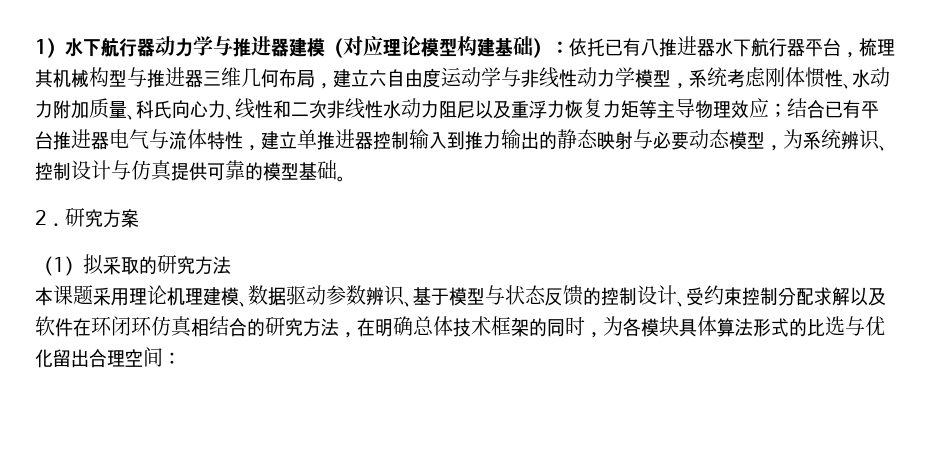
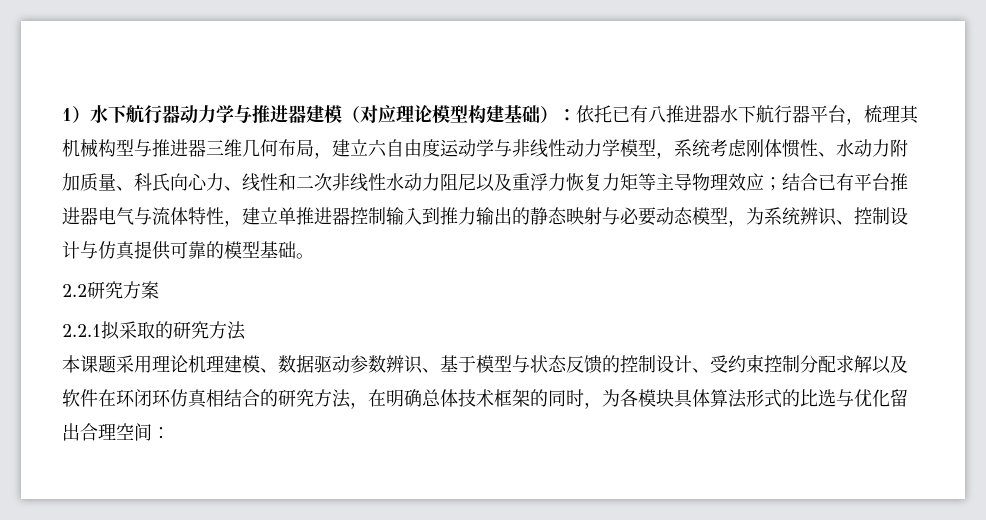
[35,210,65,227] 2． -> [62,284,87,297] 2.2
[35,256,83,276] （1） -> [62,324,101,337] 2.2.1

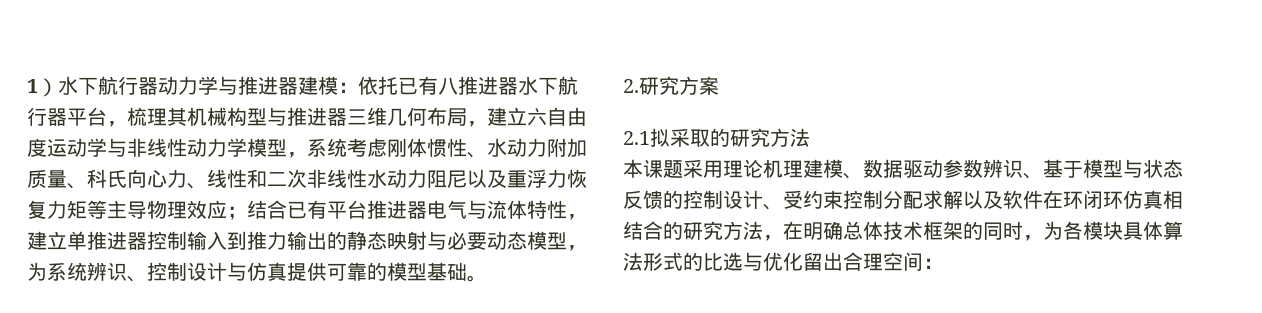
[342,105,558,123] （对应理论模型构建基础） -> (338, 85) none
[62,284,87,297] 2.2 -> [623,79,639,93] 2.
[62,324,101,337] 2.2.1 -> [623,131,650,145] 2.1

